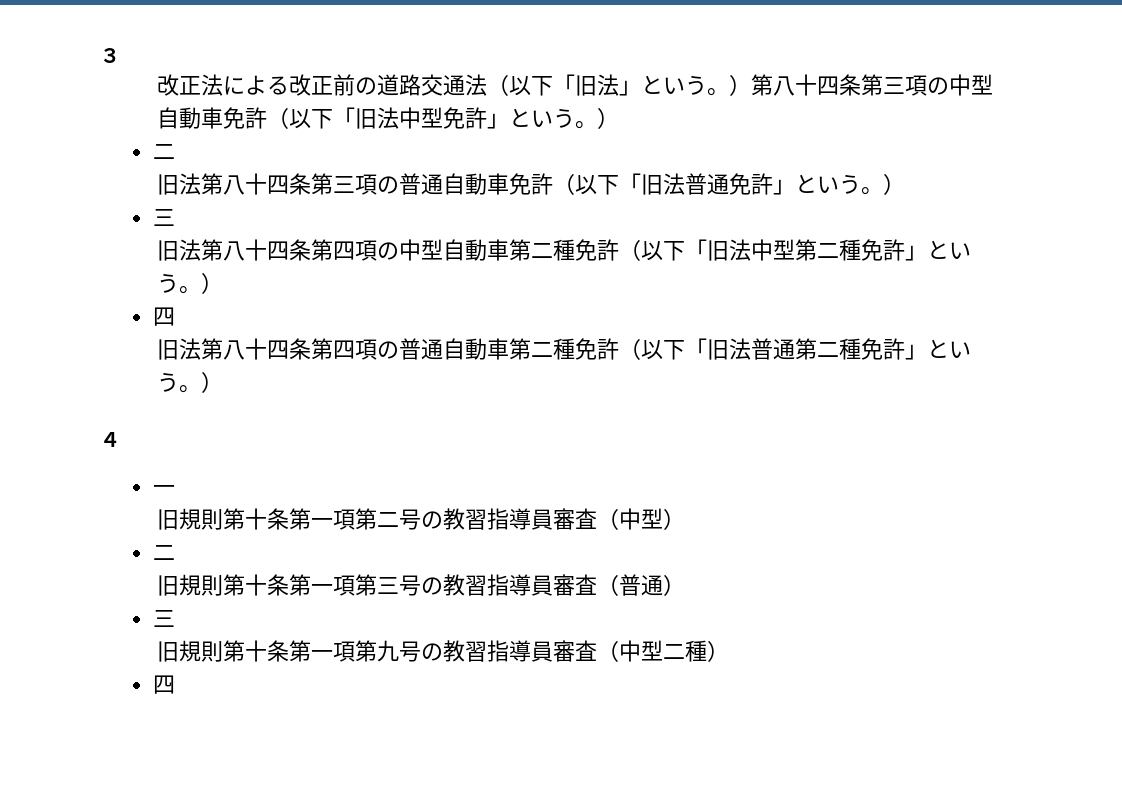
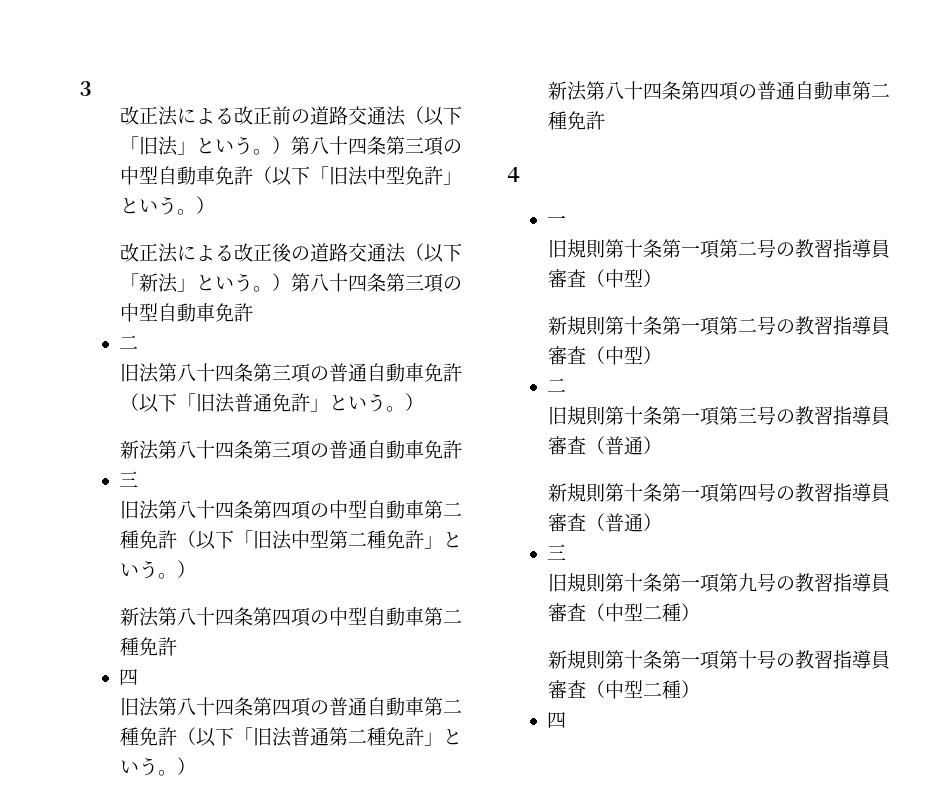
(619, 118) none -> [119,243,462,263] [119,273,462,293] [119,303,253,322] // 改正法による改正後の道路交通法（以下「新法」という。）第八十四条第三項の中型自動車免許
(905, 184) none -> [119,440,462,460] // 新法第八十四条第三項の普通自動車免許
(223, 283) none -> [119,607,462,627] [119,637,177,656] // 新法第八十四条第四項の中型自動車第二種免許
(223, 382) none -> [547,81,890,101] [547,111,605,130] // 新法第八十四条第四項の普通自動車第二種免許
(685, 519) none -> [547,316,890,336] [547,346,662,365] // 新規則第十条第一項第二号の教習指導員審査（中型）
(685, 585) none -> [547,483,890,503] [547,513,662,532] // 新規則第十条第一項第四号の教習指導員審査（普通）
(729, 651) none -> [547,650,890,670] [547,680,700,699] // 新規則第十条第一項第十号の教習指導員審査（中型二種）

